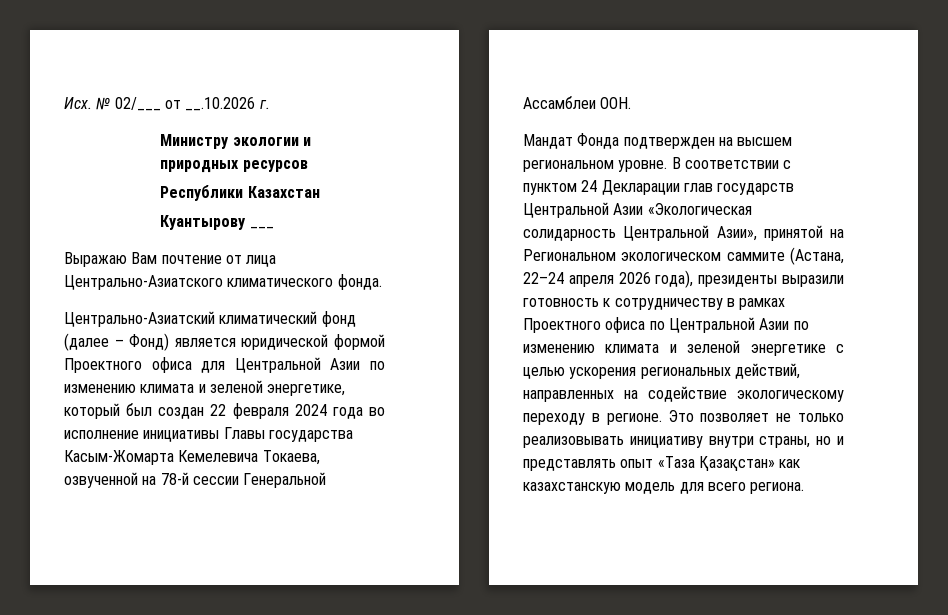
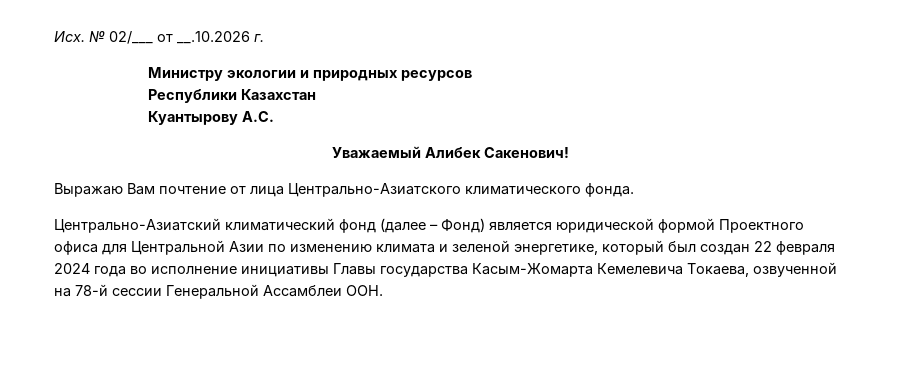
[249,226,274,229] ___ -> [242,111,275,122] [331,146,569,158] А.С. // Уважаемый Алибек Сакенович!
[523,133,793,149] [523,157,792,172] [523,180,795,195] [523,202,752,218] [523,225,844,241] [523,247,844,265] [523,270,844,288] [523,298,786,310] [523,317,809,333] [523,340,844,356] [523,363,800,379] [523,386,844,402] [523,410,844,425] [523,436,844,448] [523,456,801,471] [523,482,805,494] // Мандат Фонда подтвержден на высшем региональном уровне. В соответствии с пунктом 24 Декларации глав государств Центральной Азии «Экологическая солидарность Центральной Азии», принятой на Региональном экологическом саммите (Астана, 22–24 апреля 2026 года), президенты выразили готовность к сотрудничеству в рамках Проектного офиса по Центральной Азии по изменению климата и зеленой энергетике с целью ускорения региональных действий, направленных на содействие экологическому переходу в регионе. Это позволяет не только реализовывать инициативу внутри страны, но и представлять опыт «Таза Қазақстан» как казахстанскую модель для всего региона. -> (383, 290) none

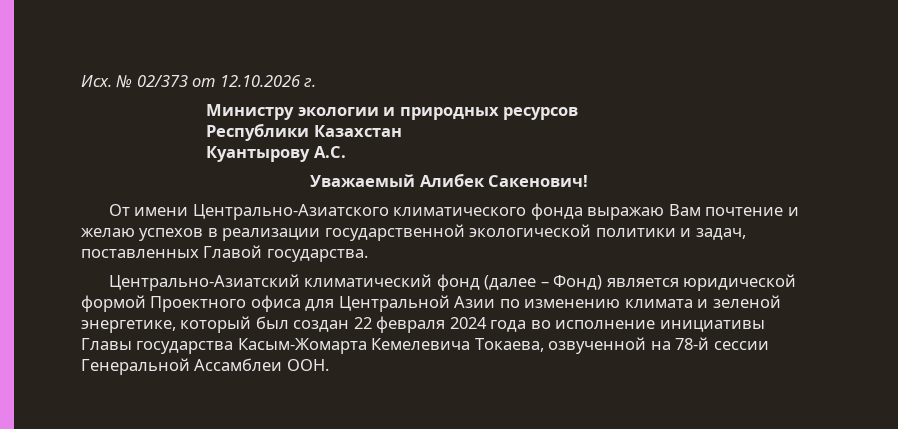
[109,31,250,44] 02/___ от __.10.2026 -> [136,75,301,87] 02/373 от 12.10.2026
[54,183,634,197] Выражаю Вам почтение от лица Центрально-Азиатского климатического фонда. -> [108,203,799,220] [81,224,746,241] [81,245,368,262] От имени Центрально-Азиатского климатического фонда выражаю Вам почтение и желаю успехов в реализации государственной экологической политики и задач, поставленных Главой государства.

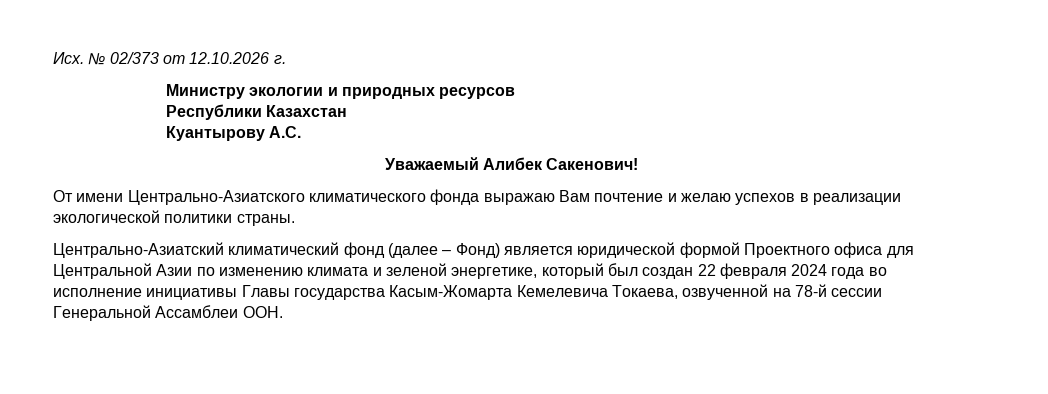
[324,224,465,241] государственной -> (901, 199) none
[680,228,746,240] [81,245,368,262] и задач, поставленных Главой государства. -> [236,214,295,226] страны.

